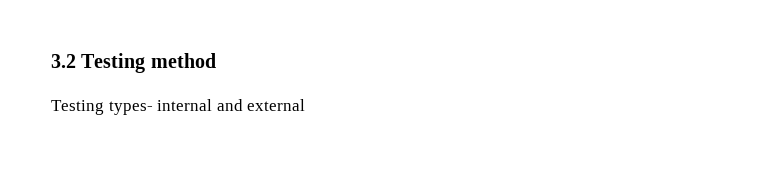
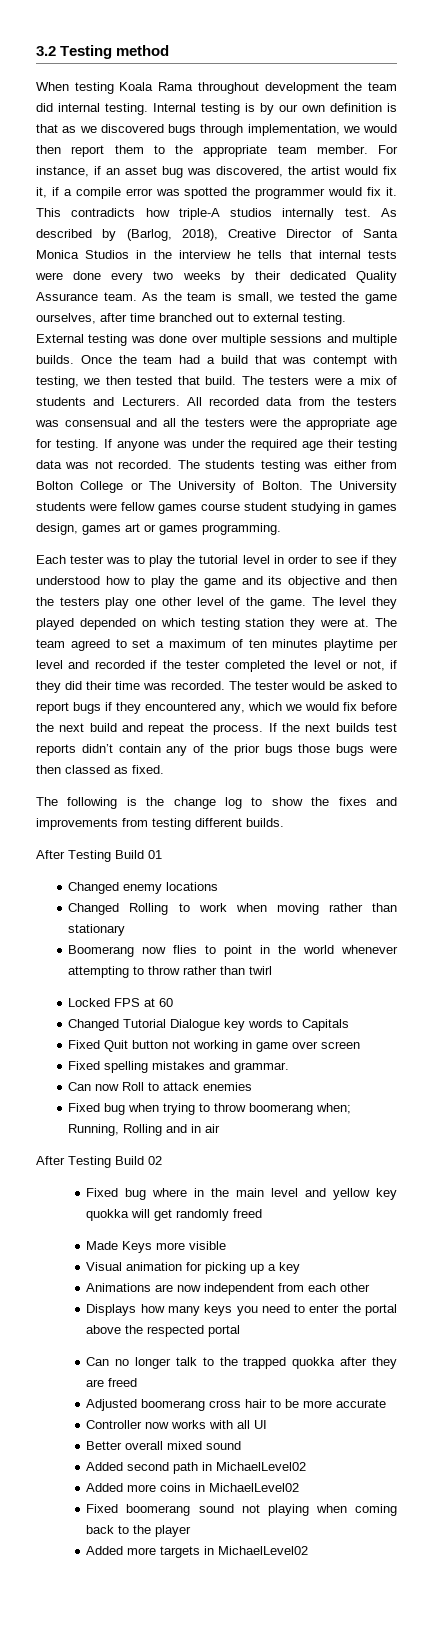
[51,99,306,115] Testing types- internal and external -> [36,82,397,94] [36,103,397,115] [36,124,397,136] [36,145,398,157] [36,166,397,178] [36,187,398,199] [36,208,397,220] [36,229,398,241] [36,250,398,259] [35,271,397,283] [36,292,397,304] [36,313,346,325] [36,334,397,346] [36,355,398,367] [36,376,397,388] [36,397,397,406] [35,418,397,430] [36,439,397,451] [36,460,398,472] [36,481,397,493] [36,502,397,514] [36,523,281,535] [36,555,397,567] [36,576,397,588] [36,597,398,609] [36,618,398,630] [36,639,399,651] [36,660,397,672] [36,681,397,693] [36,702,397,714] [36,723,398,735] [36,744,398,756] [36,765,164,774] [36,797,397,809] [36,818,284,830] [36,850,162,862] [68,882,219,894] [68,903,397,915] [68,924,126,936] [68,945,398,957] [68,966,273,978] [68,998,174,1007] [68,1019,350,1031] [68,1040,361,1052] [68,1061,290,1073] [68,1082,253,1091] [68,1103,352,1115] [68,1124,221,1136] [36,1156,162,1168] [86,1188,397,1200] [86,1209,263,1221] [86,1241,227,1253] [86,1262,301,1274] [86,1283,371,1295] [86,1304,397,1316] [86,1325,241,1337] [86,1357,398,1369] [86,1378,138,1387] [86,1399,387,1411] [86,1420,268,1429] [86,1441,242,1450] [86,1462,307,1474] [86,1483,300,1492] [86,1504,397,1516] [86,1525,192,1537] [86,1546,309,1558] When testing Koala Rama throughout development the team did internal testing. Internal testing is by our own definition is that as we discovered bugs through implementation, we would then report them to the appropriate team member. For instance, if an asset bug was discovered, the artist would fix it, if a compile error was spotted the programmer would fix it. This contradicts how triple-A studios internally test. As described by (Barlog, 2018), Creative Director of Santa Monica Studios in the interview he tells that internal tests were done every two weeks by their dedicated Quality Assurance team. As the team is small, we tested the game ourselves, after time branched out to external testing. External testing was done over multiple sessions and multiple builds. Once the team had a build that was contempt with testing, we then tested that build. The testers were a mix of students and Lecturers. All recorded data from the testers was consensual and all the testers were the appropriate age for testing. If anyone was under the required age their testing data was not recorded. The students testing was either from Bolton College or The University of Bolton. The University students were fellow games course student studying in games design, games art or games programming. // Each tester was to play the tutorial level in order to see if they understood how to play the game and its objective and then the testers play one other level of the game. The level they played depended on which testing station they were at. The team agreed to set a maximum of ten minutes playtime per level and recorded if the tester completed the level or not, if they did their time was recorded. The tester would be asked to report bugs if they encountered any, which we would fix before the next build and repeat the process. If the next builds test reports didn’t contain any of the prior bugs those bugs were then classed as fixed. // The following is the change log to show the fixes and improvements from testing different builds. // After Testing Build 01 // Changed enemy locations // Changed Rolling to work when moving rather than stationary // Boomerang now flies to point in the world whenever attempting to throw rather than twirl // Locked FPS at 60 // Changed Tutorial Dialogue key words to Capitals // Fixed Quit button not working in game over screen // Fixed spelling mistakes and grammar. // Can now Roll to attack enemies // Fixed bug when trying to throw boomerang when; Running, Rolling and in air // After Testing Build 02 // Fixed bug where in the main level and yellow key quokka will get randomly freed // Made Keys more visible // Visual animation for picking up a key // Animations are now independent from each other // Displays how many keys you need to enter the portal above the respected portal // Can no longer talk to the trapped quokka after they are freed // Adjusted boomerang cross hair to be more accurate // Controller now works with all UI // Better overall mixed sound // Added second path in MichaelLevel02 // Added more coins in MichaelLevel02 // Fixed boomerang sound not playing when coming back to the player // Added more targets in MichaelLevel02

